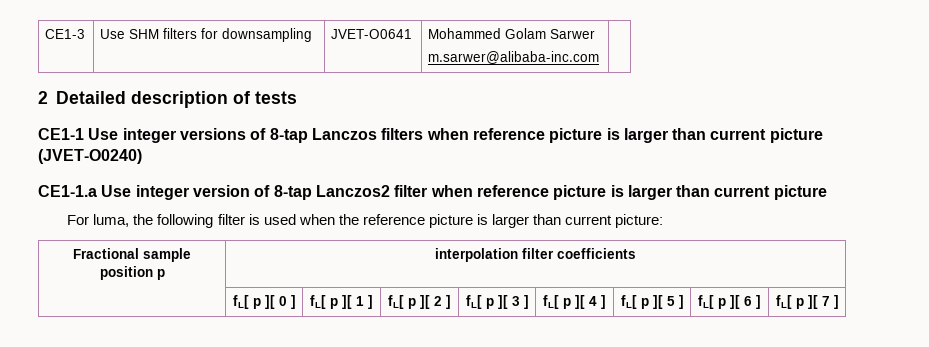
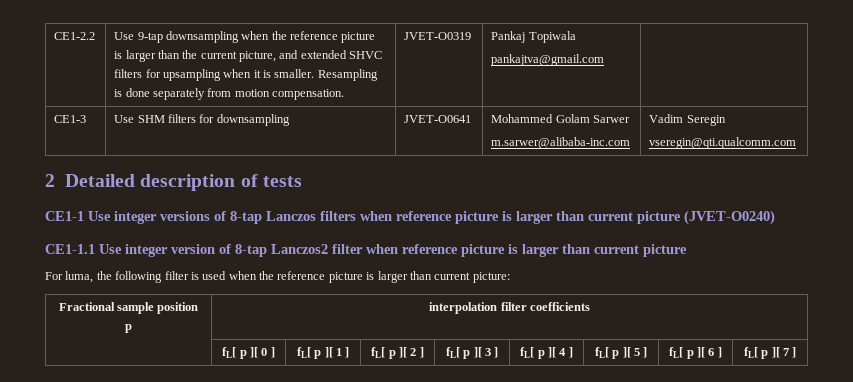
(45, 34) none -> [54,32,96,40] [114,31,376,43] [114,50,383,62] [114,69,378,81] [114,88,345,100] [404,32,472,40] [491,31,576,43] [491,54,605,66] CE1-2.2 | Use 9-tap downsampling when the reference picture is larger than the current picture, and extended SHVC filters for upsampling when it is smaller. Resampling is done separately from motion compensation. | JVET-O0319 | Pankaj Topiwala // pankajtva@gmail.com | //
(600, 57) none -> [649,114,726,126] [649,137,797,149] Vadim Seregin // vseregin@qti.qualcomm.com
[38,185,97,197] CE1-1.a -> [45,244,95,254] CE1-1.1

